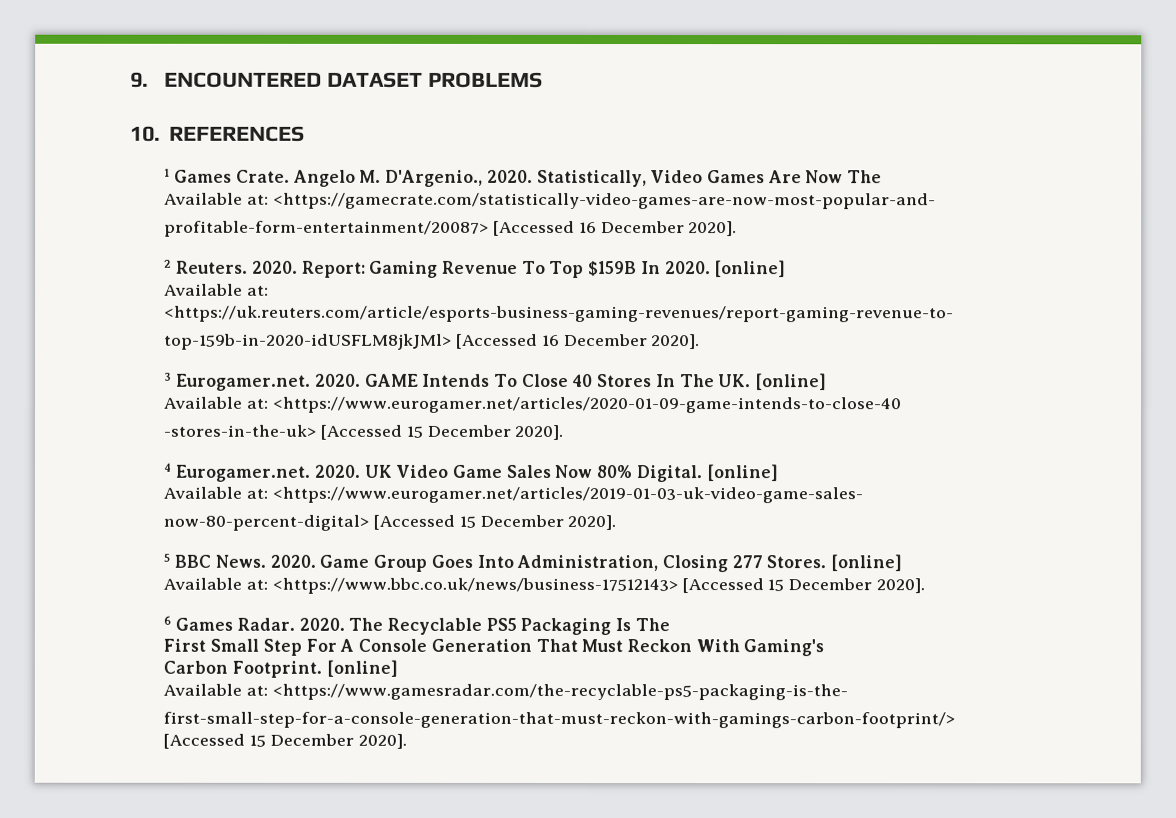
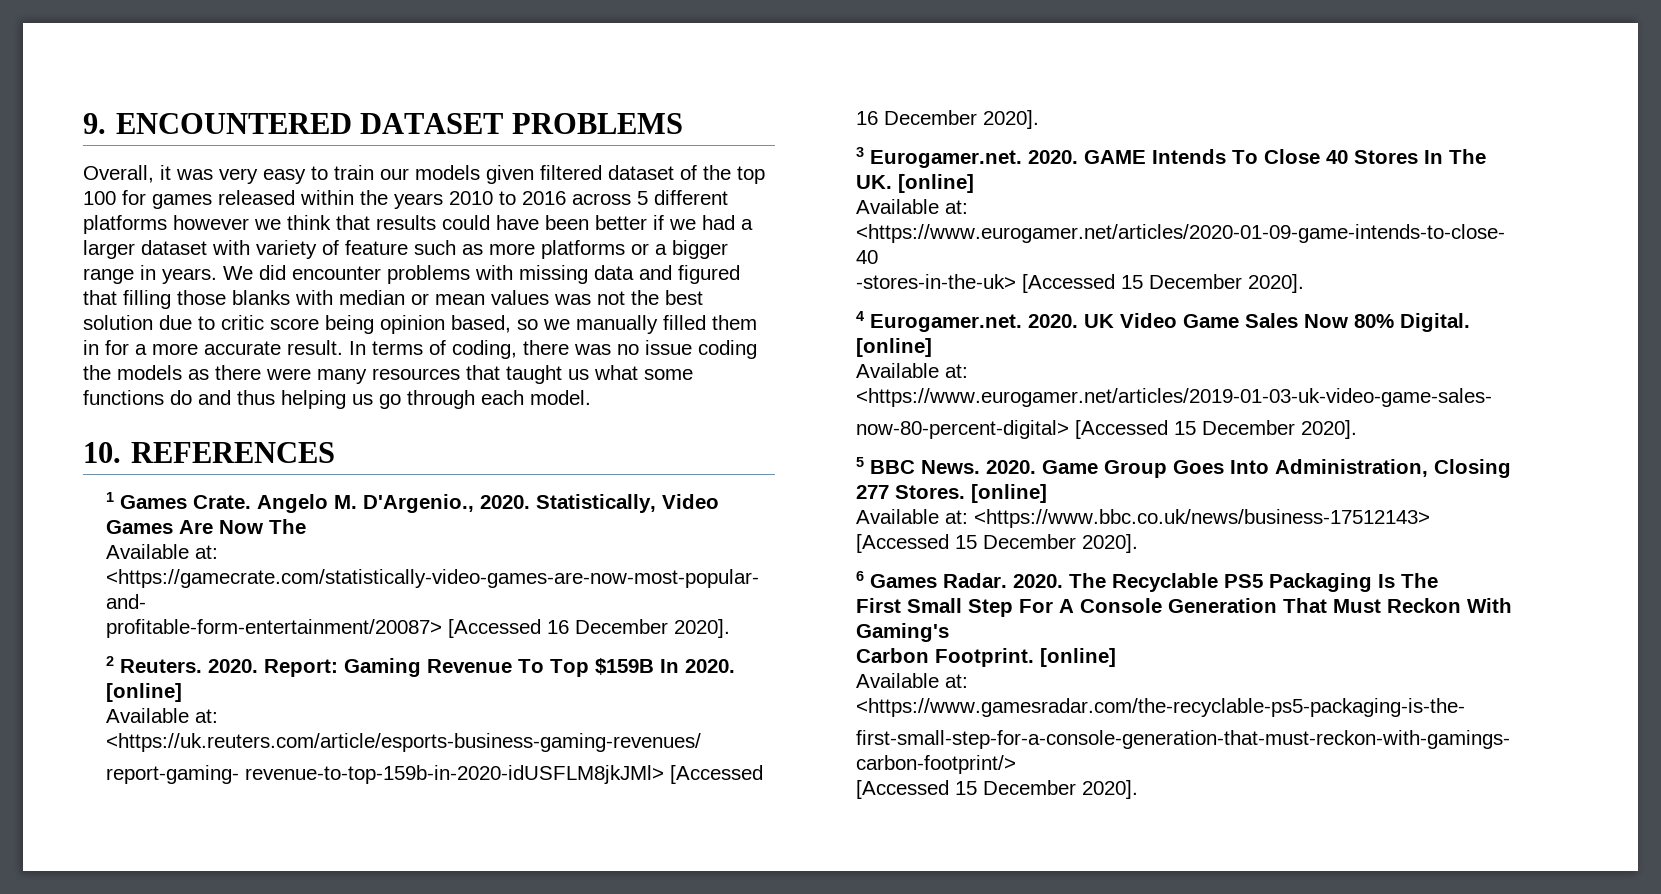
(544, 79) none -> [83,165,765,184] [83,190,728,209] [83,215,753,234] [83,240,728,259] [83,265,740,284] [83,290,703,309] [83,315,757,334] [83,340,757,359] [83,365,693,384] [83,390,591,409] // Overall, it was very easy to train our models given filtered dataset of the top 100 for games released within the years 2010 to 2016 across 5 different platforms however we think that results could have been better if we had a larger dataset with variety of feature such as more platforms or a bigger range in years. We did encounter problems with missing data and figured that filling those blanks with median or mean values was not the best solution due to critic score being opinion based, so we manually filled them in for a more accurate result. In terms of coding, there was no issue coding the models as there were many resources that taught us what some functions do and thus helping us go through each model.
[164,305,955,323] [164,333,453,350] <https://uk.reuters.com/article/esports-business-gaming-revenues/report-gaming-revenue-to- // top-159b-in-2020-idUSFLM8jkJMl> -> [105,733,701,752] [105,765,664,784] <https://uk.reuters.com/article/esports-business-gaming-revenues/ // report-gaming- revenue-to-top-159b-in-2020-idUSFLM8jkJMl>

